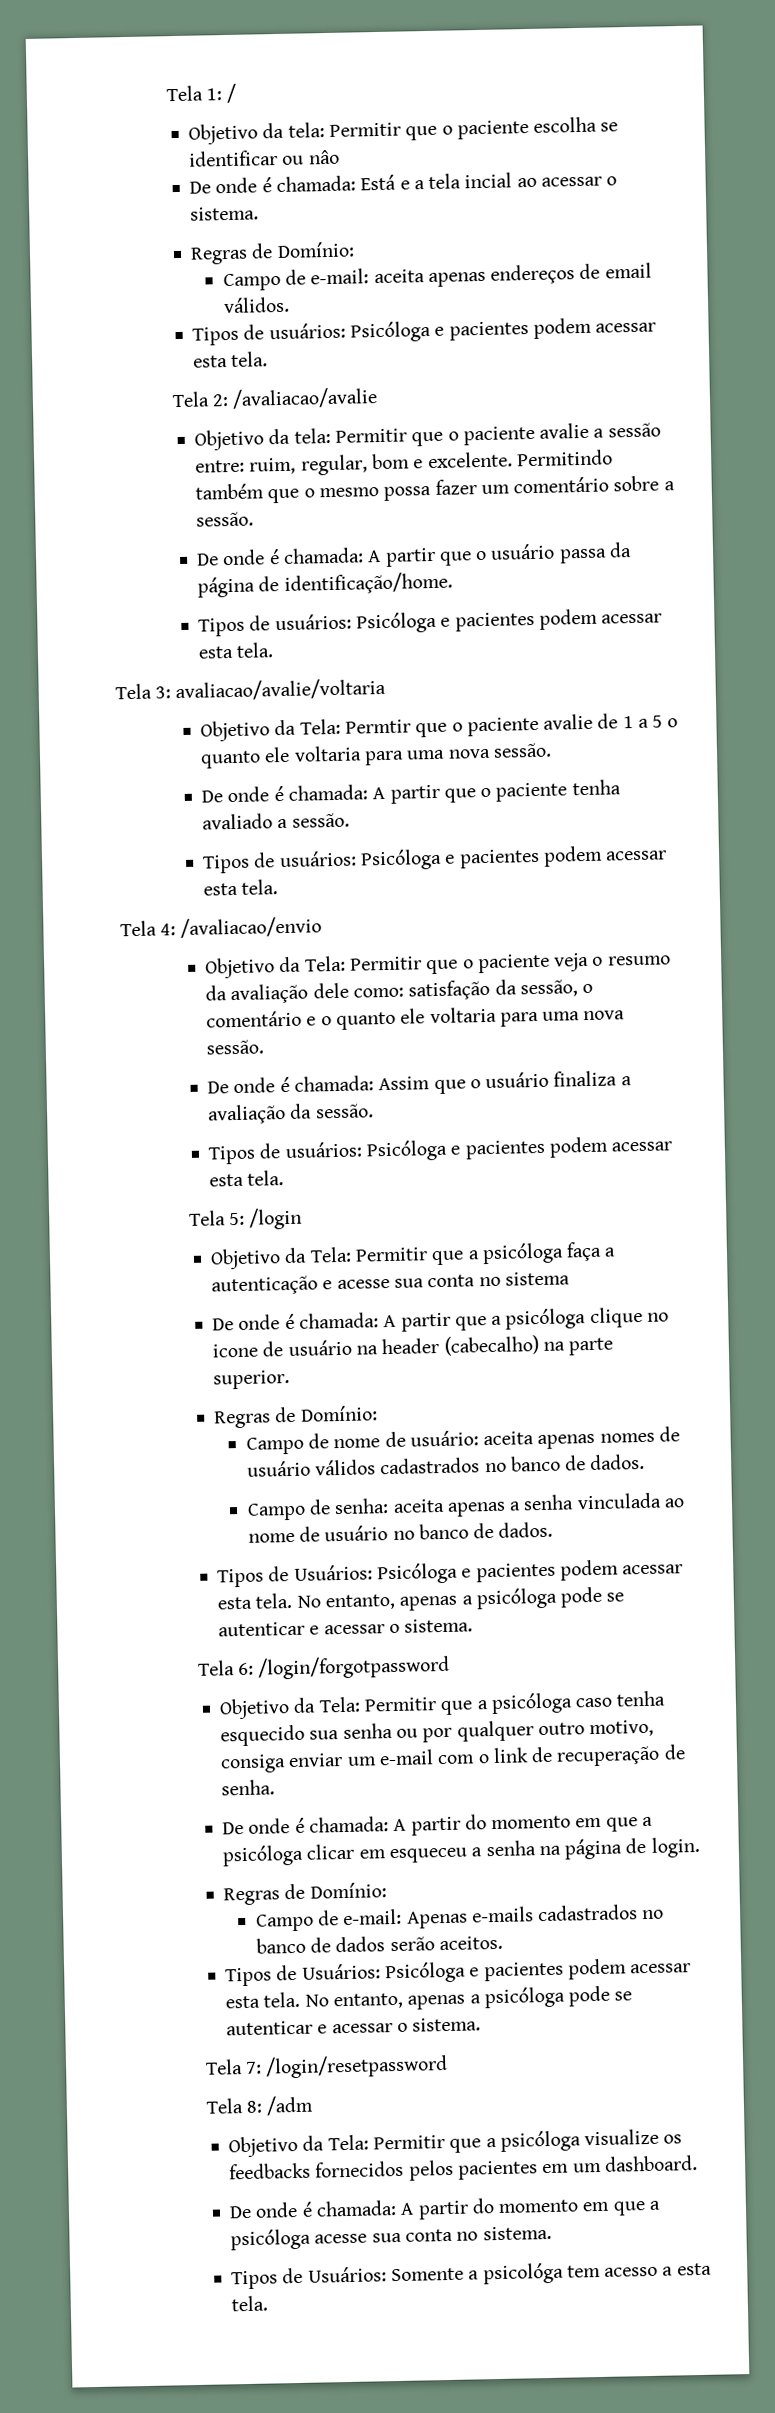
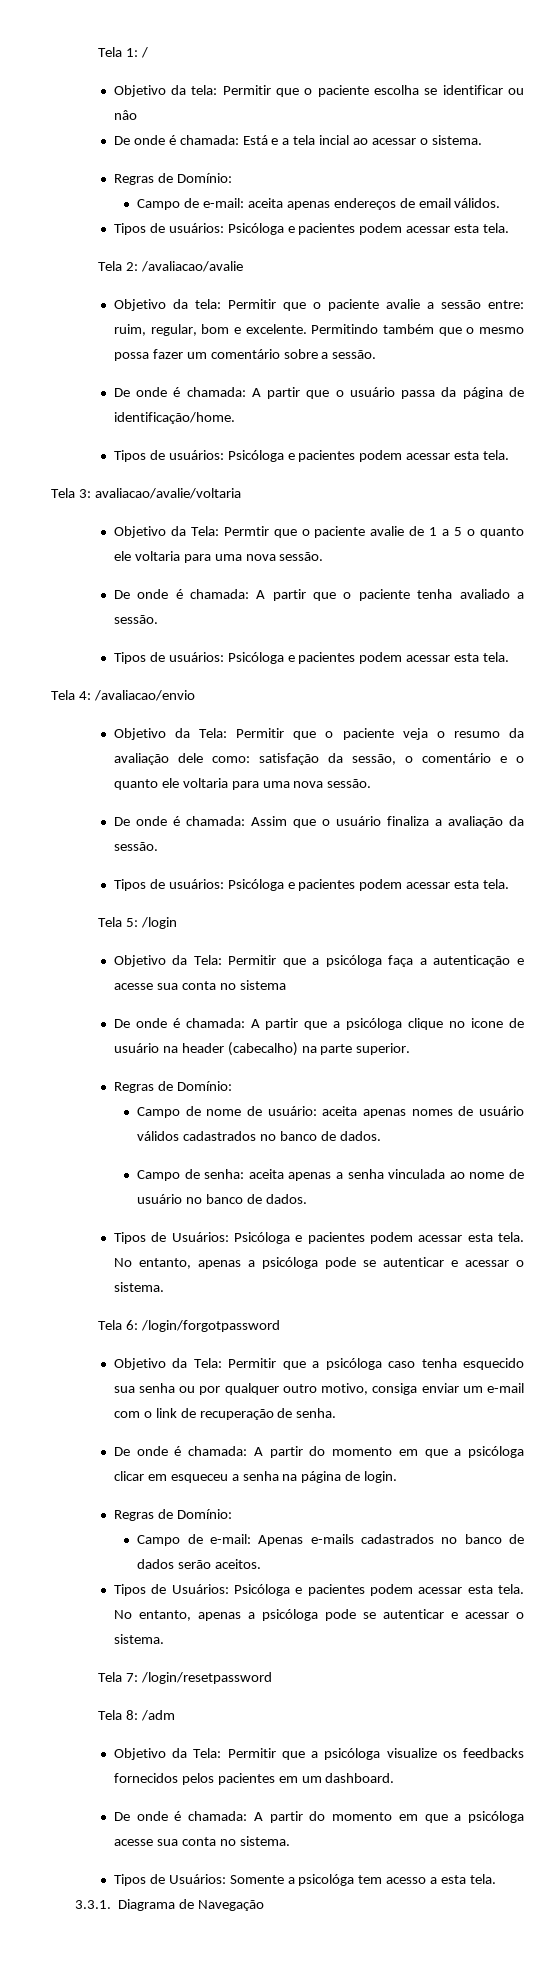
(269, 2303) none -> [74,1899,264,1911] // 3.3.1. Diagrama de Navegação

